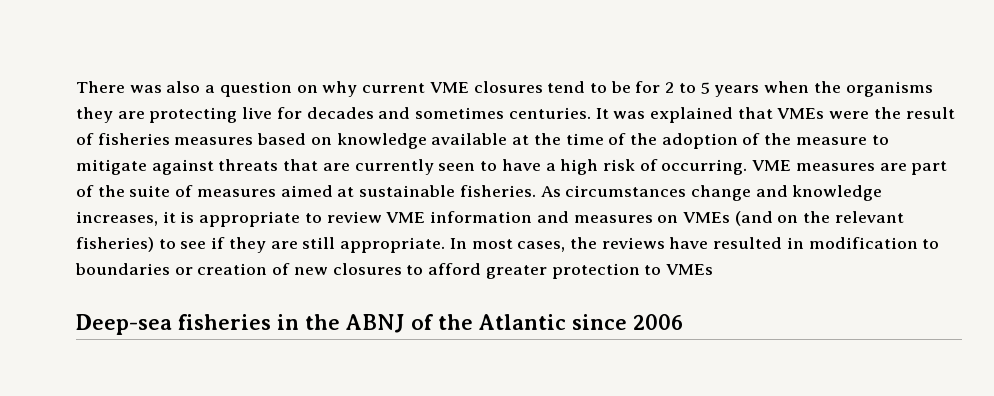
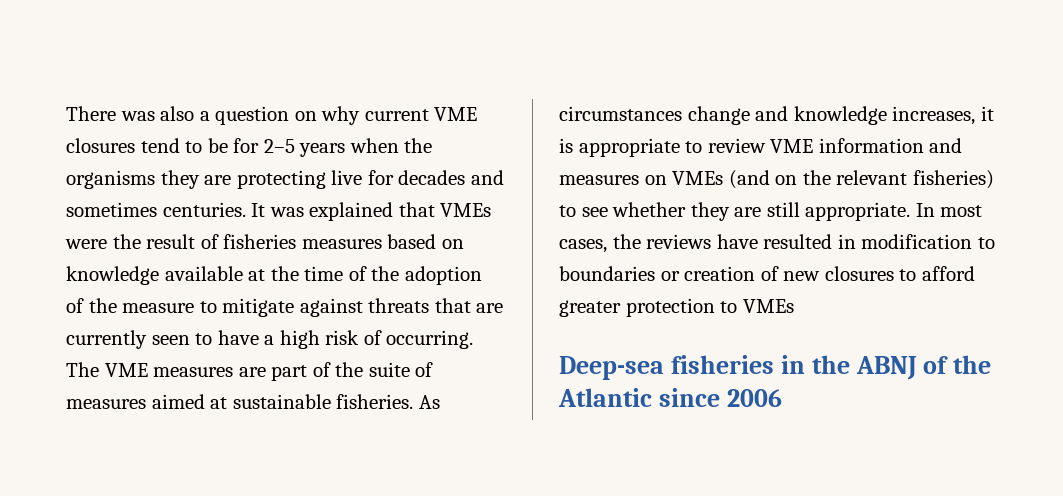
[665,82,710,94] 2 to 5 -> [263,139,295,153] 2–5
(748, 167) none -> [66,362,99,377] The
[211,237,226,249] if -> [612,202,687,217] whether

